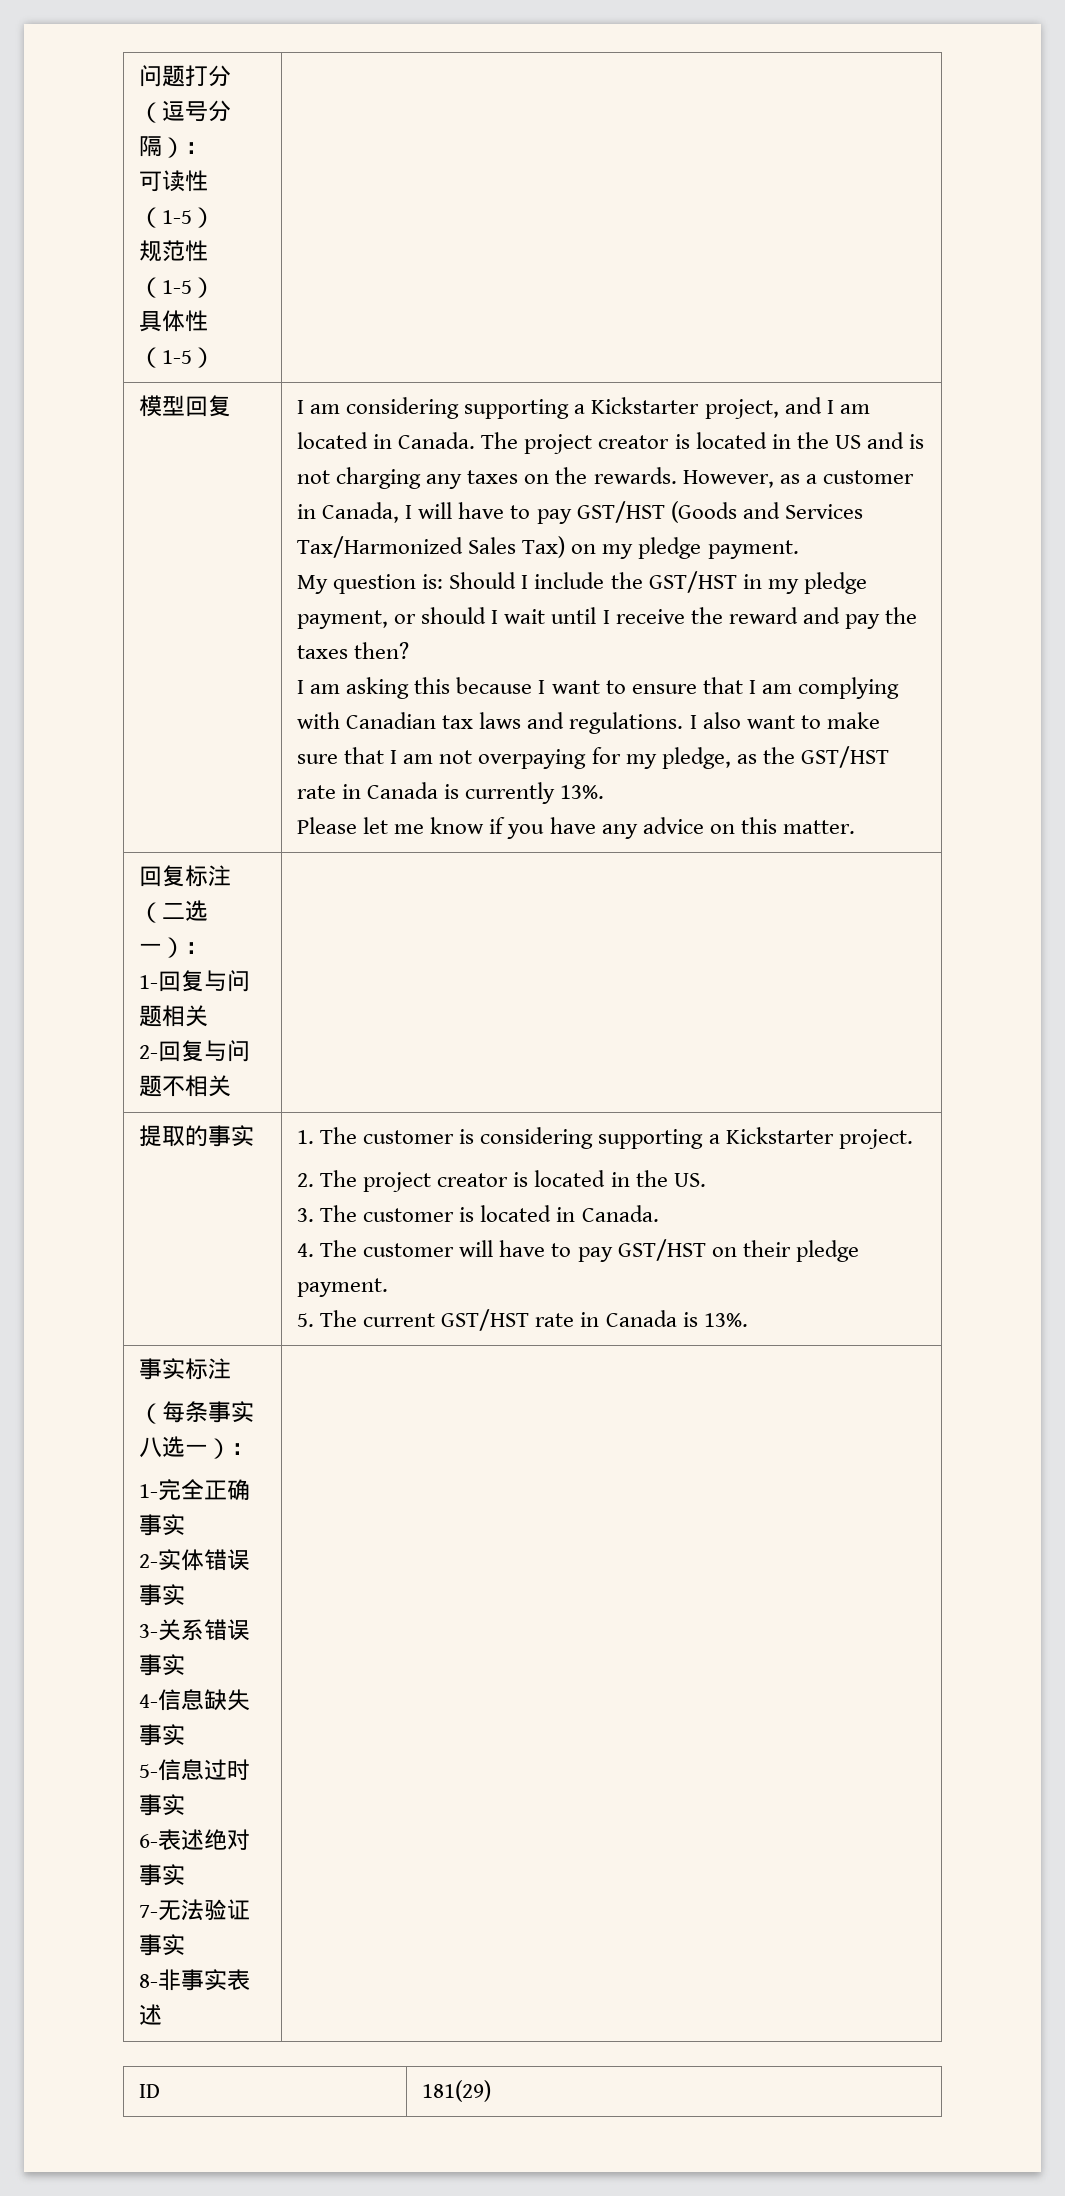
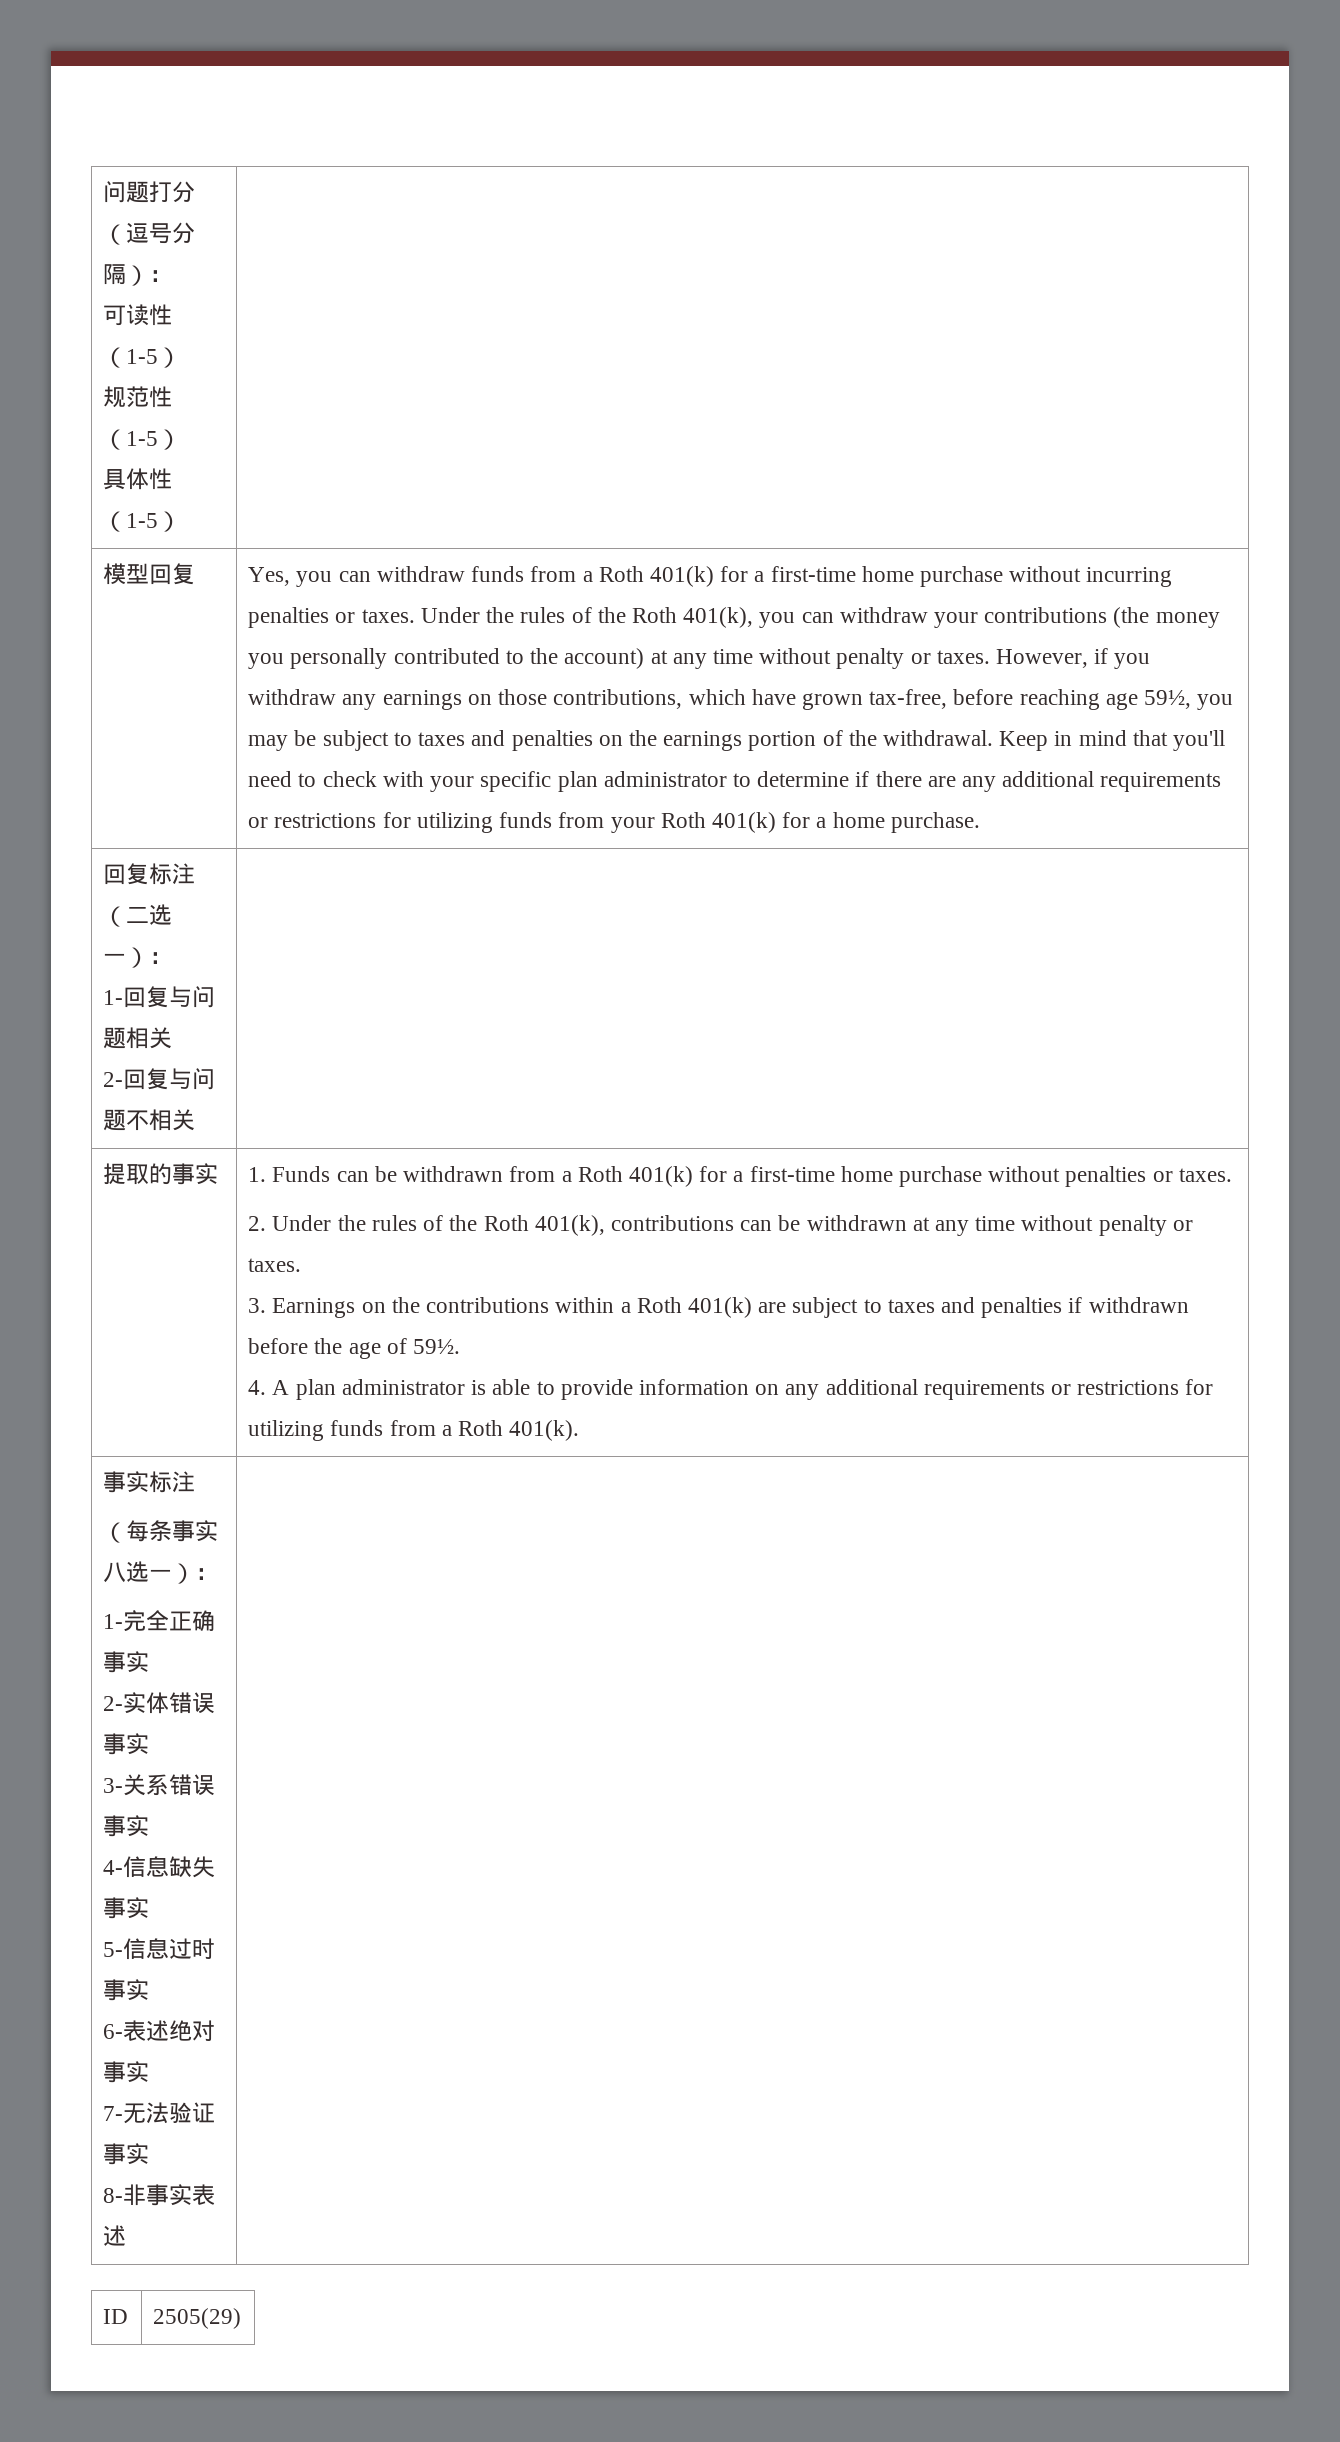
[297,397,870,419] [297,432,924,454] [297,467,914,489] [297,501,863,524] [297,536,799,559] [297,571,867,594] [297,607,917,629] [297,642,410,659] [297,677,899,699] [297,712,880,734] [297,746,889,769] [297,782,605,804] [297,817,855,839] I am considering supporting a Kickstarter project, and I am located in Canada. The project creator is located in the US and is not charging any taxes on the rewards. However, as a customer in Canada, I will have to pay GST/HST (Goods and Services Tax/Harmonized Sales Tax) on my pledge payment. // My question is: Should I include the GST/HST in my pledge payment, or should I wait until I receive the reward and pay the taxes then? // I am asking this because I want to ensure that I am complying with Canadian tax laws and regulations. I also want to make sure that I am not overpaying for my pledge, as the GST/HST rate in Canada is currently 13%. // Please let me know if you have any advice on this matter. -> [248,566,1173,587] [248,607,1220,628] [248,648,1151,669] [248,689,1234,710] [248,730,1226,751] [248,771,1222,792] [248,812,980,833] Yes, you can withdraw funds from a Roth 401(k) for a first-time home purchase without incurring penalties or taxes. Under the rules of the Roth 401(k), you can withdraw your contributions (the money you personally contributed to the account) at any time without penalty or taxes. However, if you withdraw any earnings on those contributions, which have grown tax-free, before reaching age 59½, you may be subject to taxes and penalties on the earnings portion of the withdrawal. Keep in mind that you'll need to check with your specific plan administrator to determine if there are any additional requirements or restrictions for utilizing funds from your Roth 401(k) for a home purchase.
[320,1127,913,1149] [297,1170,706,1192] [297,1205,659,1222] [297,1239,859,1262] [297,1278,389,1297] [297,1309,748,1331] The customer is considering supporting a Kickstarter project. // 2. The project creator is located in the US. // 3. The customer is located in Canada. // 4. The customer will have to pay GST/HST on their pledge payment. // 5. The current GST/HST rate in Canada is 13%. -> [272,1166,1232,1187] [248,1215,1193,1236] [248,1258,302,1272] [248,1297,1189,1318] [248,1338,461,1359] [248,1379,1214,1400] [248,1420,580,1441] Funds can be withdrawn from a Roth 401(k) for a first-time home purchase without penalties or taxes. // 2. Under the rules of the Roth 401(k), contributions can be withdrawn at any time without penalty or taxes. // 3. Earnings on the contributions within a Roth 401(k) are subject to taxes and penalties if withdrawn before the age of 59½. // 4. A plan administrator is able to provide information on any additional requirements or restrictions for utilizing funds from a Roth 401(k).
[422,2080,492,2102] 181(29) -> [153,2308,242,2329] 2505(29)

